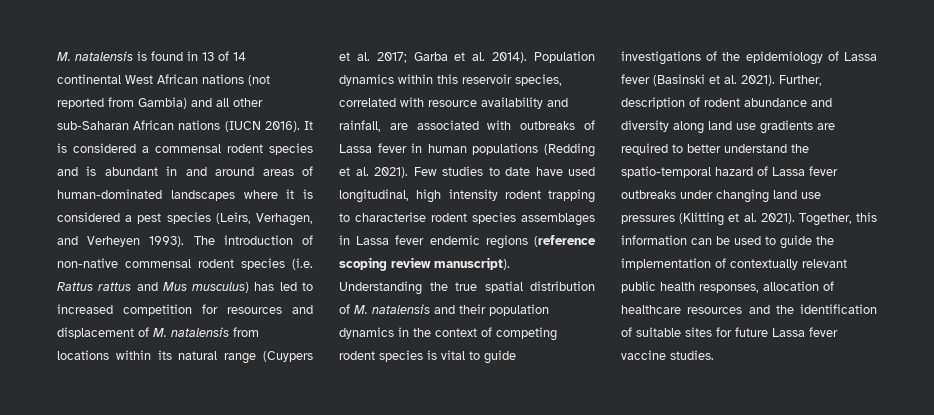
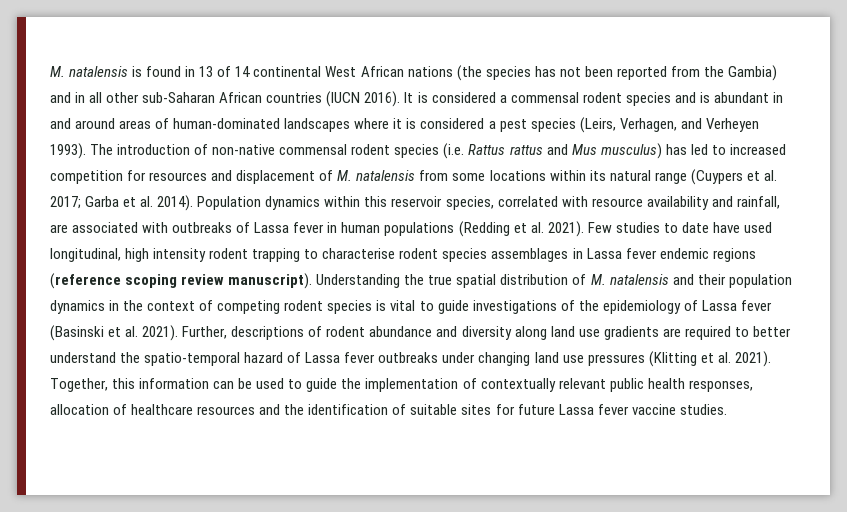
[248,75,270,86] (not -> [456,65,613,81] (the species has not been
(134, 102) none -> [703,66,724,77] the
(212, 102) none -> [75,92,86,103] in
[178,120,221,130] nations -> [266,92,323,103] countries
(259, 332) none -> [452,173,486,181] some
[621,97,685,109] description -> [231,326,305,340] descriptions

